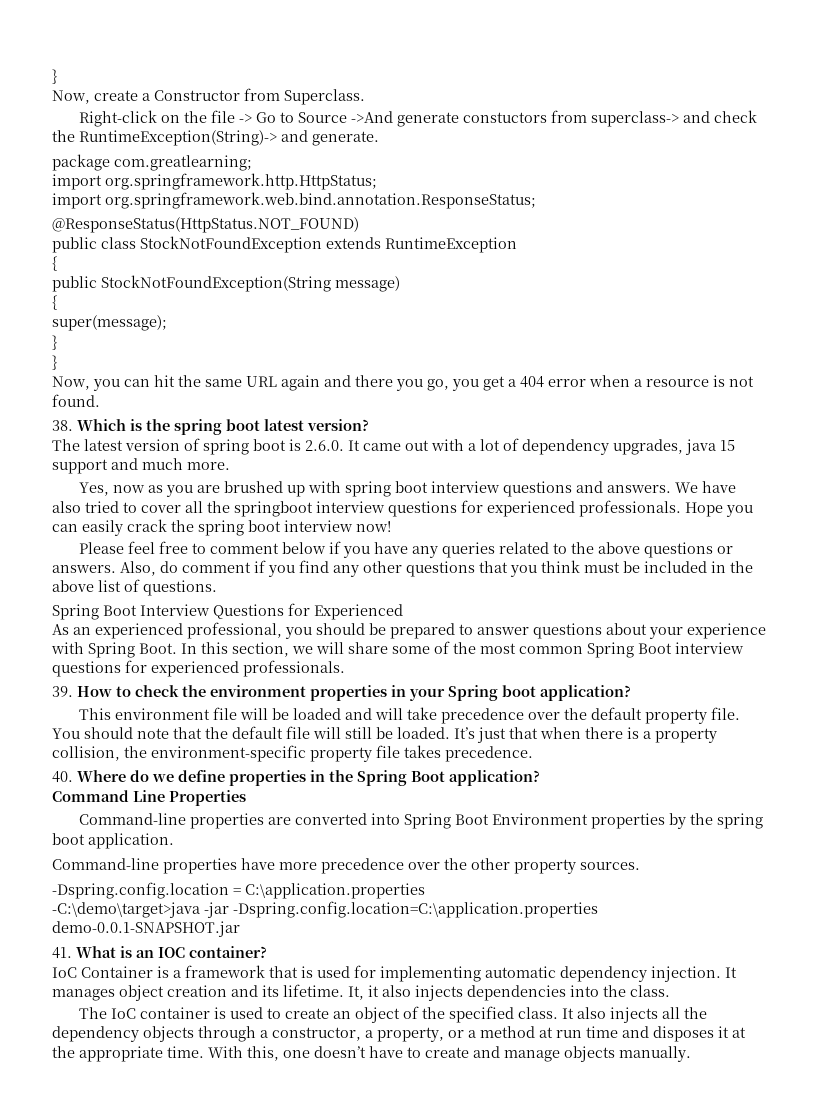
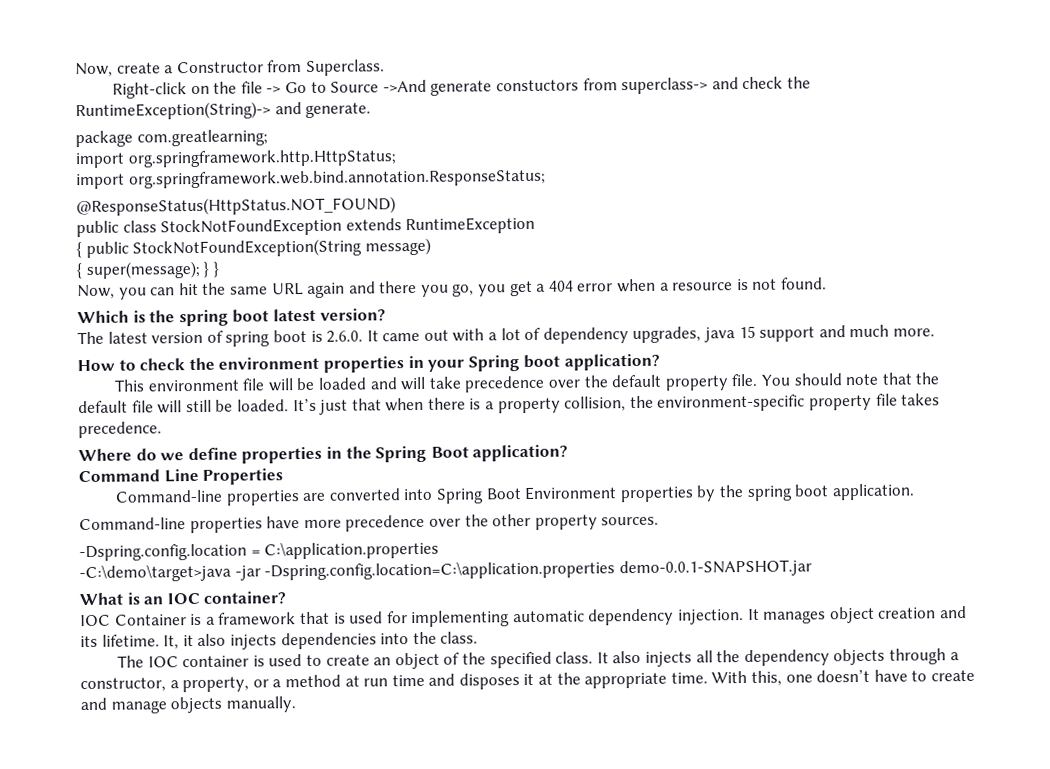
[52,69,57,84] } // -> (75, 70) none
(57, 263) // -> (82, 250) none
(57, 302) // -> (83, 271) none
[52,335,57,350] // } // -> [203,261,211,278] }
[52,420,73,431] 38. -> (827, 283) none
[78,481,736,497] [52,500,753,517] [52,519,391,536] [78,541,733,558] [52,560,753,577] [52,579,217,596] [52,603,403,620] [52,622,766,639] [51,641,744,658] [52,660,345,677] [52,686,73,697] Yes, now as you are brushed up with spring boot interview questions and answers. We have also tried to cover all the springboot interview questions for experienced professionals. Hope you can easily crack the spring boot interview now! // Please feel free to comment below if you have any queries related to the above questions or answers. Also, do comment if you find any other questions that you think must be included in the above list of questions. // Spring Boot Interview Questions for Experienced // As an experienced professional, you should be prepared to answer questions about your experience with Spring Boot. In this section, we will share some of the most common Spring Boot interview questions for experienced professionals. // 39. -> (935, 332) none
[52,771,73,783] 40. -> (162, 430) none
[52,947,72,959] 41. -> (812, 568) none
[52,967,77,978] IoC -> [80,614,111,627] IOC
[110,1008,136,1019] IoC -> [147,656,179,668] IOC

